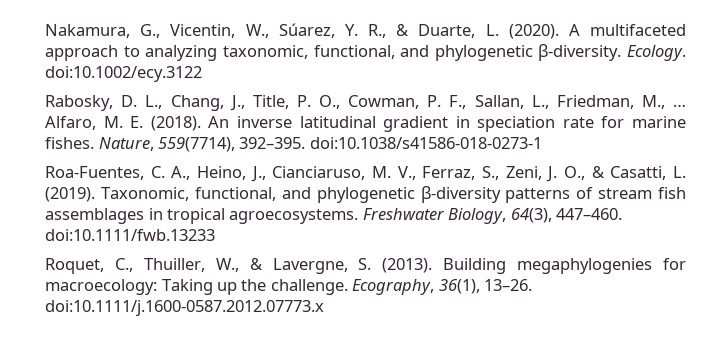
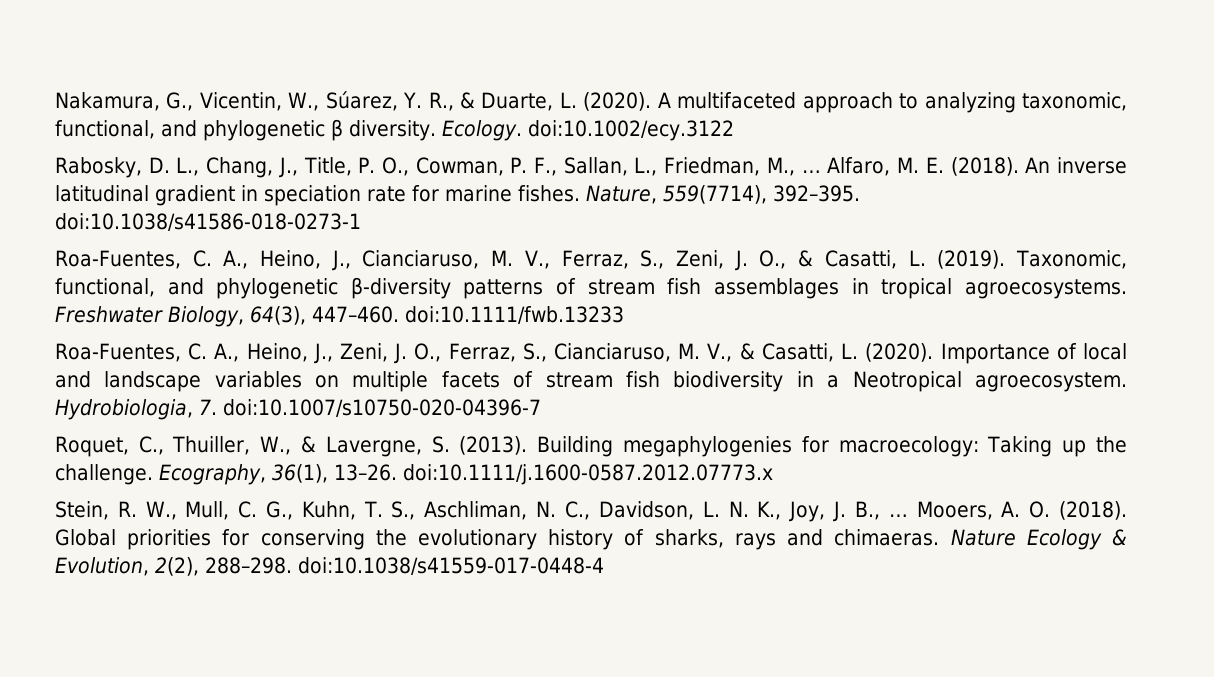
[538,44,622,61] β‐diversity. -> [330,119,436,141] β diversity.
(216, 235) none -> [54,343,1128,364] [54,371,1127,392] [54,399,541,420] // Roa-Fuentes, C. A., Heino, J., Zeni, J. O., Ferraz, S., Cianciaruso, M. V., & Casatti, L. (2020). Importance of local and landscape variables on multiple facets of stream fish biodiversity in a Neotropical agroecosystem. Hydrobiologia, 7. doi:10.1007/s10750-020-04396-7
(325, 308) none -> [54,501,1127,522] [54,529,1127,550] [54,557,604,576] // Stein, R. W., Mull, C. G., Kuhn, T. S., Aschliman, N. C., Davidson, L. N. K., Joy, J. B., … Mooers, A. O. (2018). Global priorities for conserving the evolutionary history of sharks, rays and chimaeras. Nature Ecology & Evolution, 2(2), 288–298. doi:10.1038/s41559-017-0448-4

